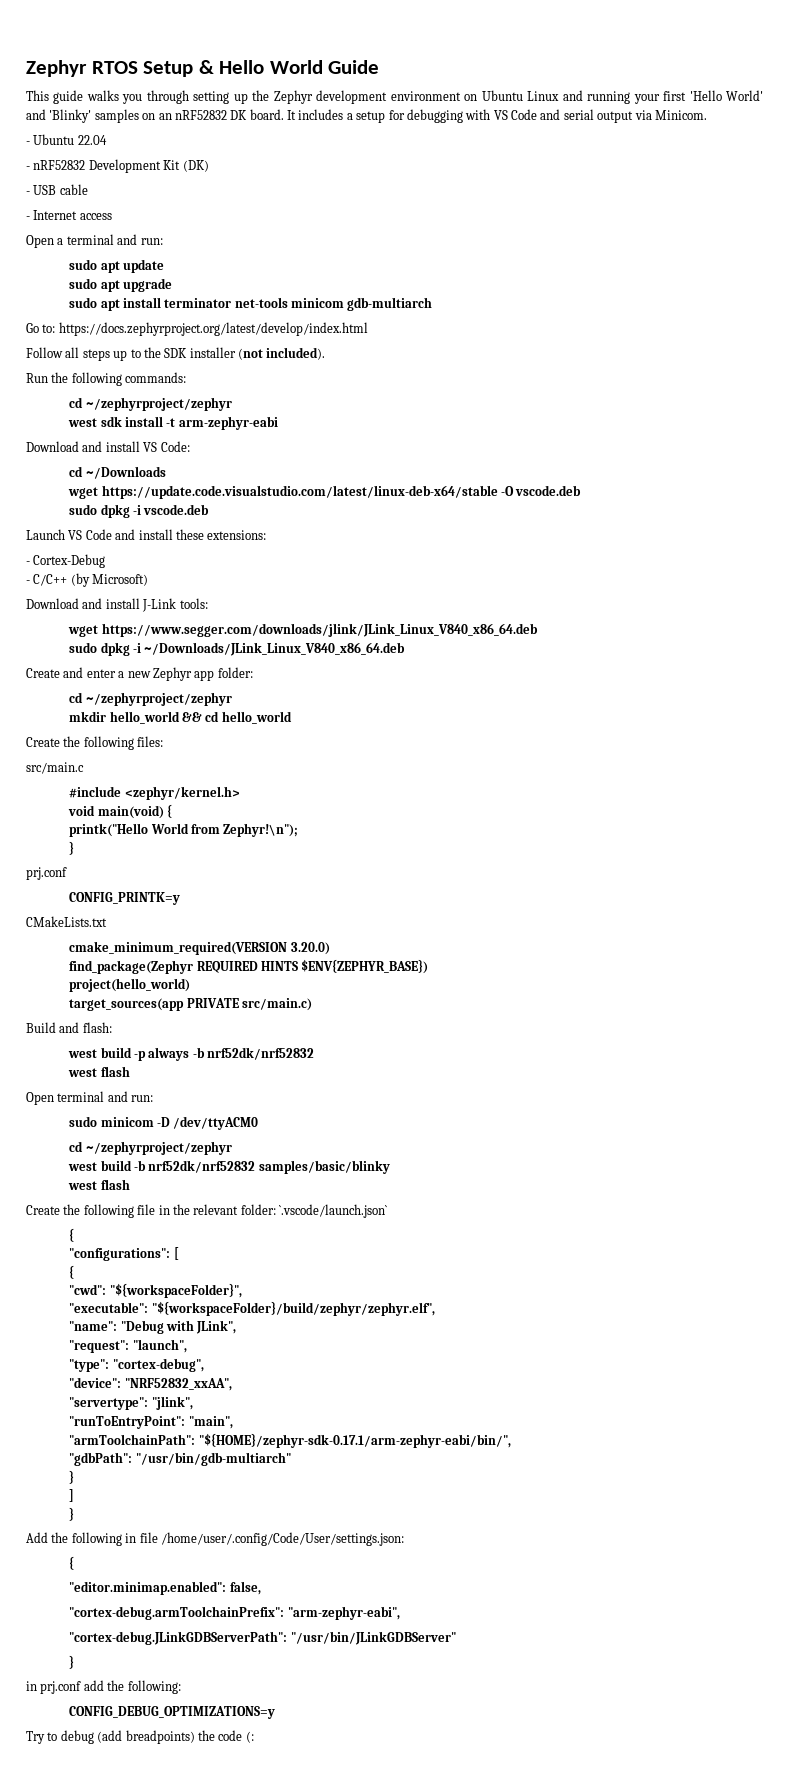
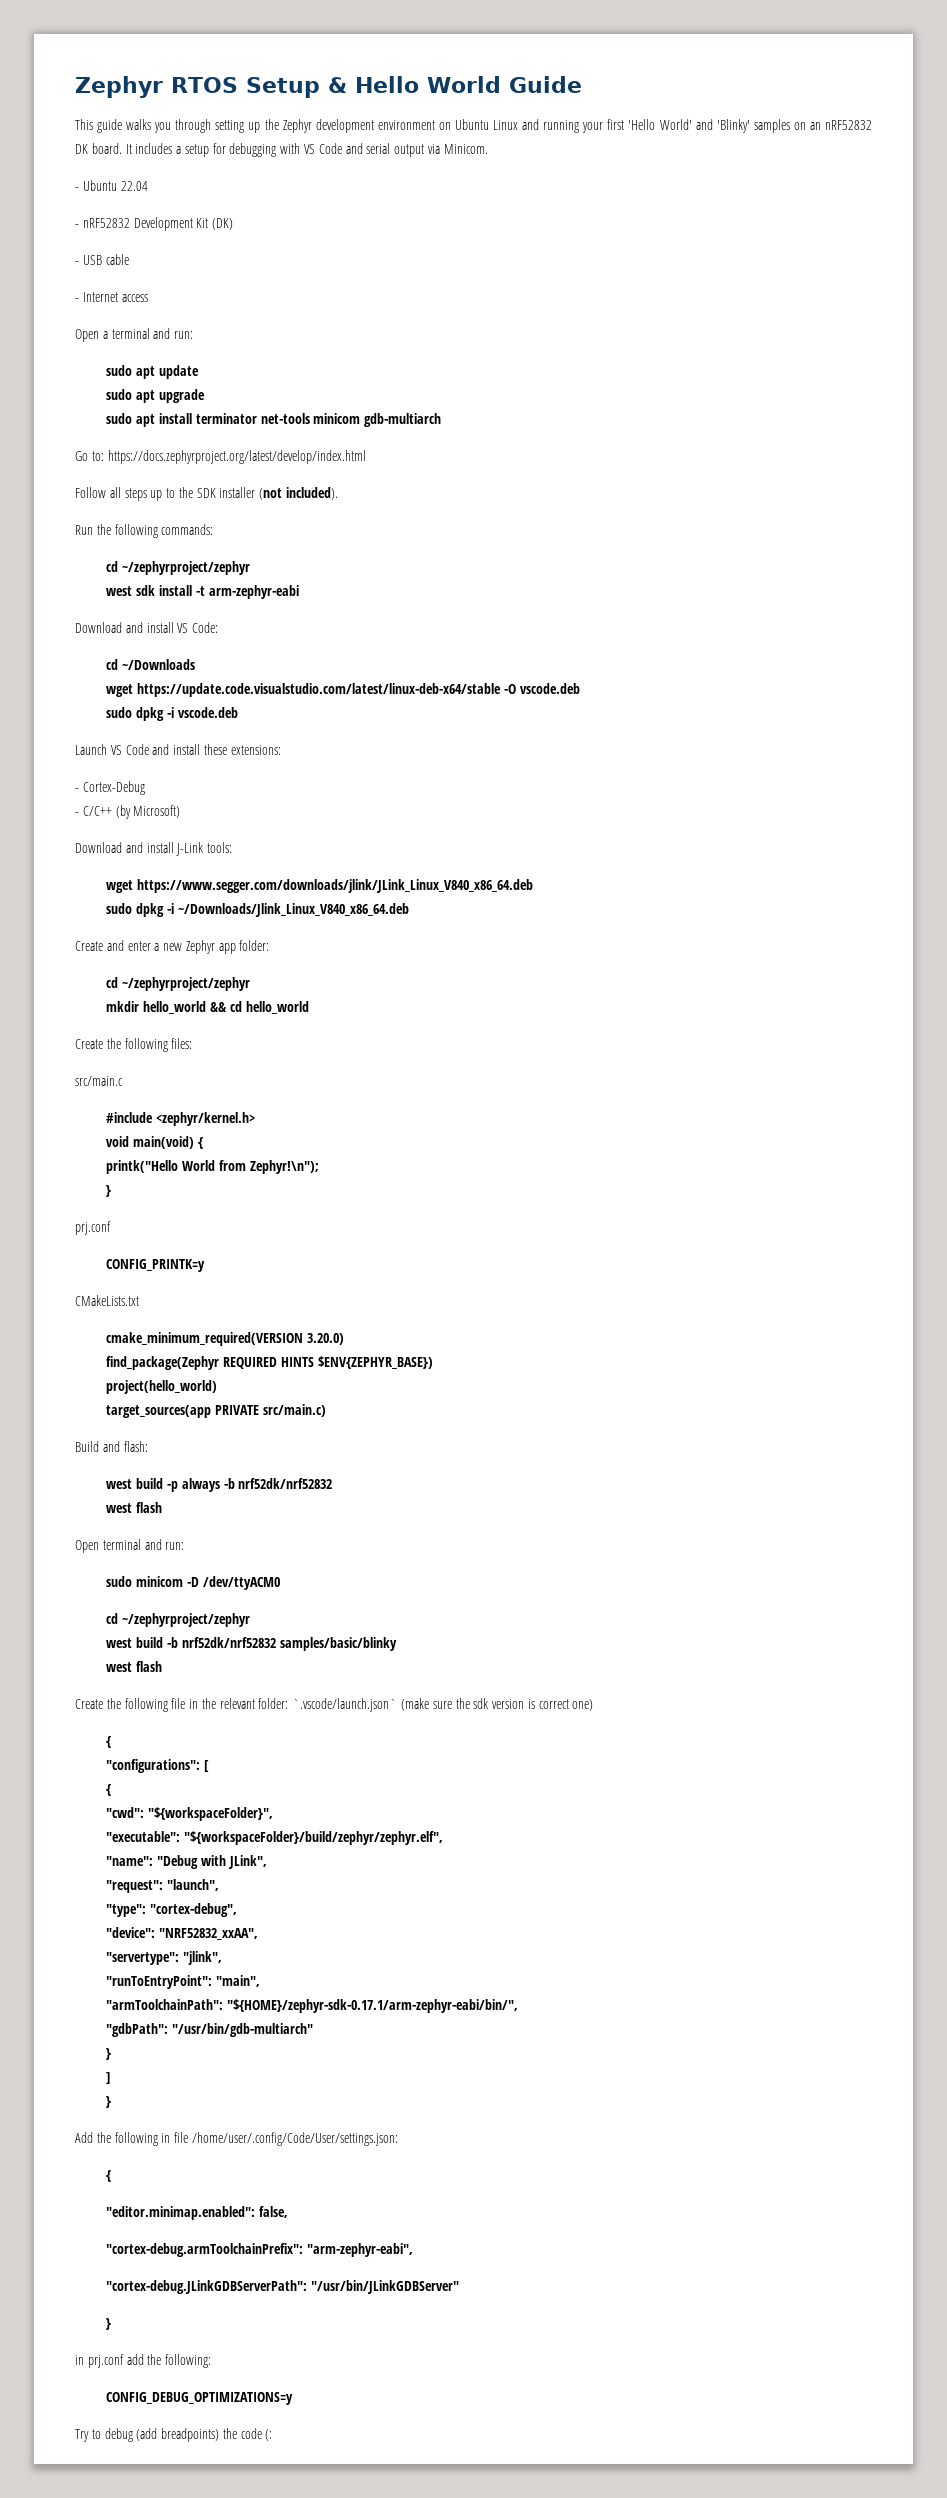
[144,642,406,656] ~/Downloads/JLink_Linux_V840_x86_64.deb -> [177,903,409,917] ~/Downloads/Jlink_Linux_V840_x86_64.deb
(387, 1211) none -> [401,1698,594,1711] (make sure the sdk version is correct one)

